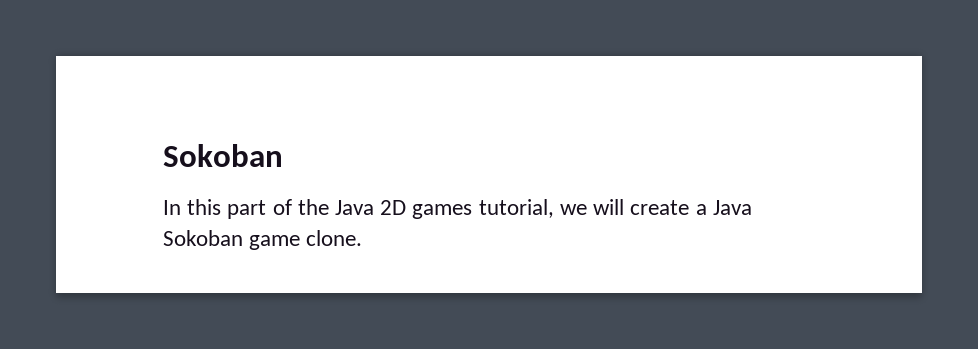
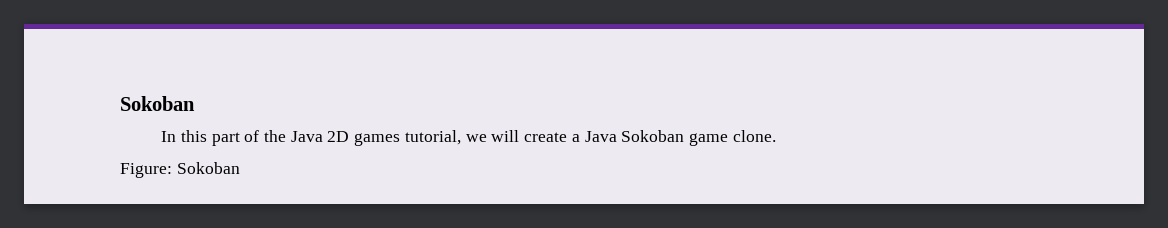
(363, 238) none -> [120,162,240,178] // Figure: Sokoban

